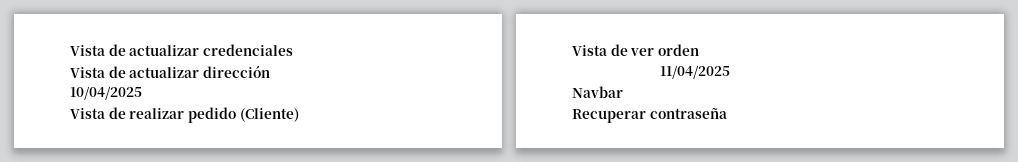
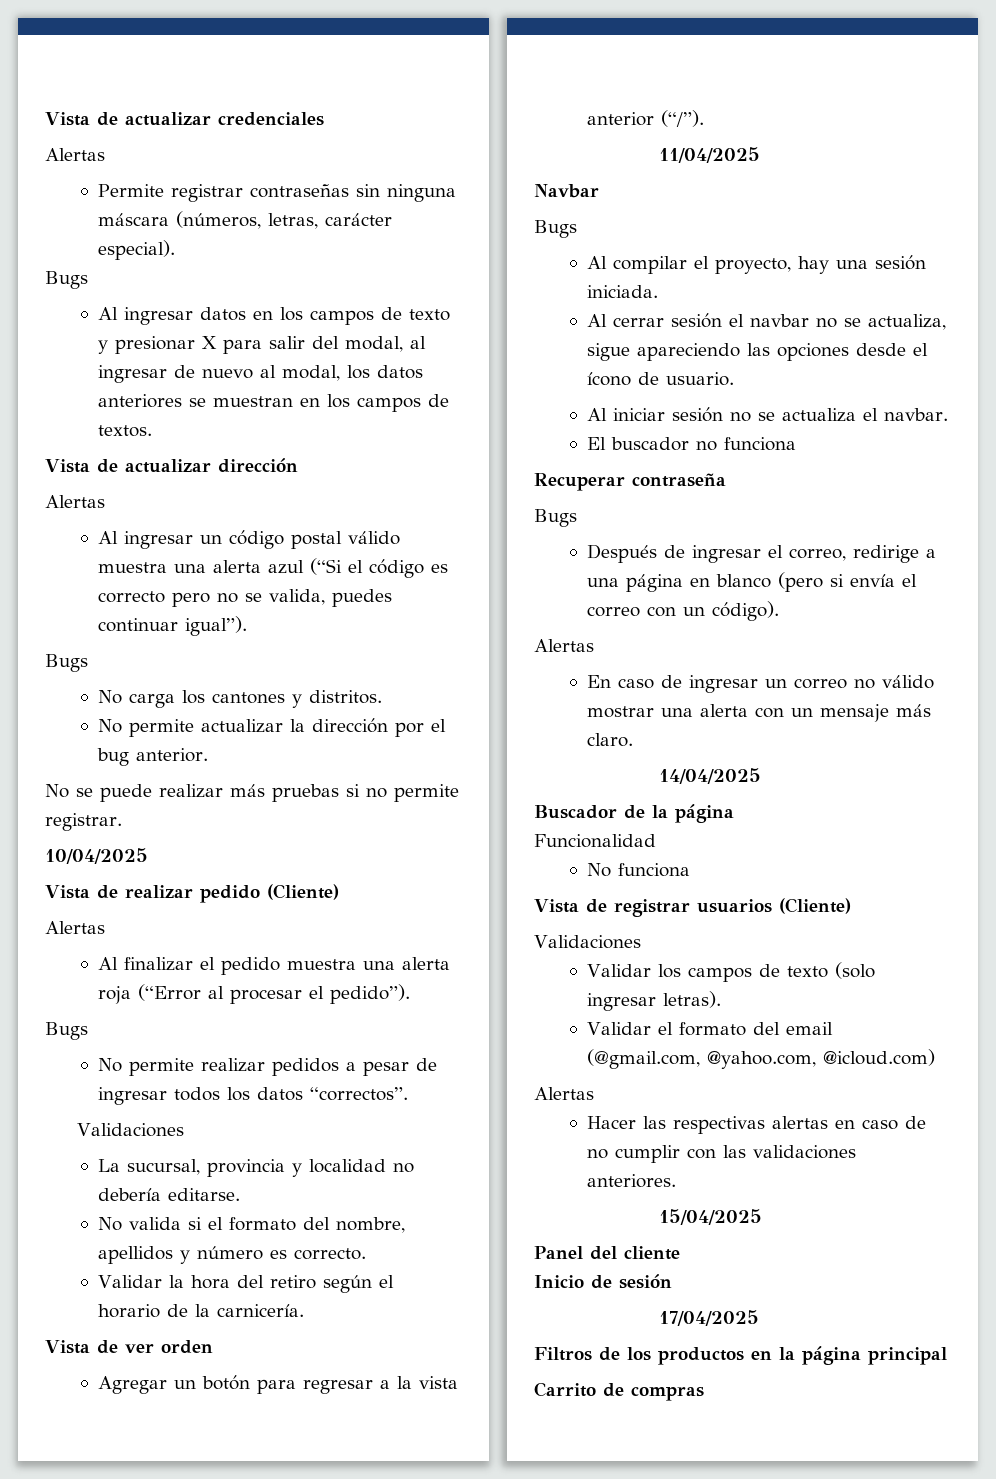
[70,65,270,78] Vista de actualizar dirección -> [45,148,105,161] [98,184,457,202] [98,211,393,229] [98,240,176,260] [45,271,88,289] [98,307,451,325] [98,336,427,354] [98,365,424,383] [98,394,450,412] [98,425,153,437] [45,458,298,473] [45,495,105,508] [98,530,401,549] [98,558,449,578] [98,589,393,607] [98,616,248,636] [45,654,88,672] [98,690,383,708] [98,718,447,737] [97,748,209,766] [45,784,459,802] [45,813,122,831] Alertas // Permite registrar contraseñas sin ninguna máscara (números, letras, carácter especial). // Bugs // Al ingresar datos en los campos de texto y presionar X para salir del modal, al ingresar de nuevo al modal, los datos anteriores se muestran en los campos de textos. // Vista de actualizar dirección // Alertas // Al ingresar un código postal válido muestra una alerta azul (“Si el código es correcto pero no se valida, puedes continuar igual”). // Bugs // No carga los cantones y distritos. // No permite actualizar la dirección por el bug anterior. // No se puede realizar más pruebas si no permite registrar.
[572,44,699,56] [660,65,731,79] [572,86,623,98] [572,107,727,123] Vista de ver orden // 11/04/2025 // Navbar // Recuperar contraseña -> [45,921,105,934] [98,957,451,975] [98,984,411,1004] [45,1022,88,1040] [98,1058,438,1076] [98,1087,409,1105] [77,1123,185,1137] [98,1159,415,1177] [98,1188,241,1201] [98,1217,406,1233] [98,1246,367,1264] [98,1275,395,1293] [98,1304,305,1318] [45,1340,213,1354] [98,1375,459,1394] [587,110,705,127] [659,147,761,163] [534,184,599,198] [534,220,577,238] [587,255,927,274] [587,285,659,298] [587,313,947,330] [587,343,929,361] [587,372,735,386] [587,407,949,422] [587,437,797,451] [534,473,726,491] [534,509,577,527] [587,544,937,563] [587,572,918,592] [587,601,780,621] [534,639,594,652] [587,675,935,693] [587,704,932,722] [587,733,634,747] [659,768,762,784] [534,804,734,823] [534,834,656,848] [587,863,691,877] [534,898,851,917] [534,935,641,949] [587,962,876,982] [587,991,722,1011] [587,1022,834,1036] [587,1049,936,1069] [534,1087,594,1100] [587,1116,927,1134] [587,1145,857,1163] [587,1174,677,1188] [659,1209,763,1225] [534,1246,680,1260] [534,1274,672,1289] [659,1310,760,1326] [534,1346,947,1365] [534,1382,704,1401] Alertas // Al finalizar el pedido muestra una alerta roja (“Error al procesar el pedido”). // Bugs // No permite realizar pedidos a pesar de ingresar todos los datos “correctos”. // Validaciones // La sucursal, provincia y localidad no debería editarse. // No valida si el formato del nombre, apellidos y número es correcto. // Validar la hora del retiro según el horario de la carnicería. // Vista de ver orden // Agregar un botón para regresar a la vista anterior (“/”). // 11/04/2025 // Navbar // Bugs // Al compilar el proyecto, hay una sesión iniciada. // Al cerrar sesión el navbar no se actualiza, sigue apareciendo las opciones desde el ícono de usuario. // Al iniciar sesión no se actualiza el navbar. // El buscador no funciona // Recuperar contraseña // Bugs // Después de ingresar el correo, redirige a una página en blanco (pero si envía el correo con un código). // Alertas // En caso de ingresar un correo no válido mostrar una alerta con un mensaje más claro. // 14/04/2025 // Buscador de la página // Funcionalidad // No funciona // Vista de registrar usuarios (Cliente) // Validaciones // Validar los campos de texto (solo ingresar letras). // Validar el formato del email (@gmail.com, @yahoo.com, @icloud.com) // Alertas // Hacer las respectivas alertas en caso de no cumplir con las validaciones anteriores. // 15/04/2025 // Panel del cliente // Inicio de sesión // 17/04/2025 // Filtros de los productos en la página principal // Carrito de compras

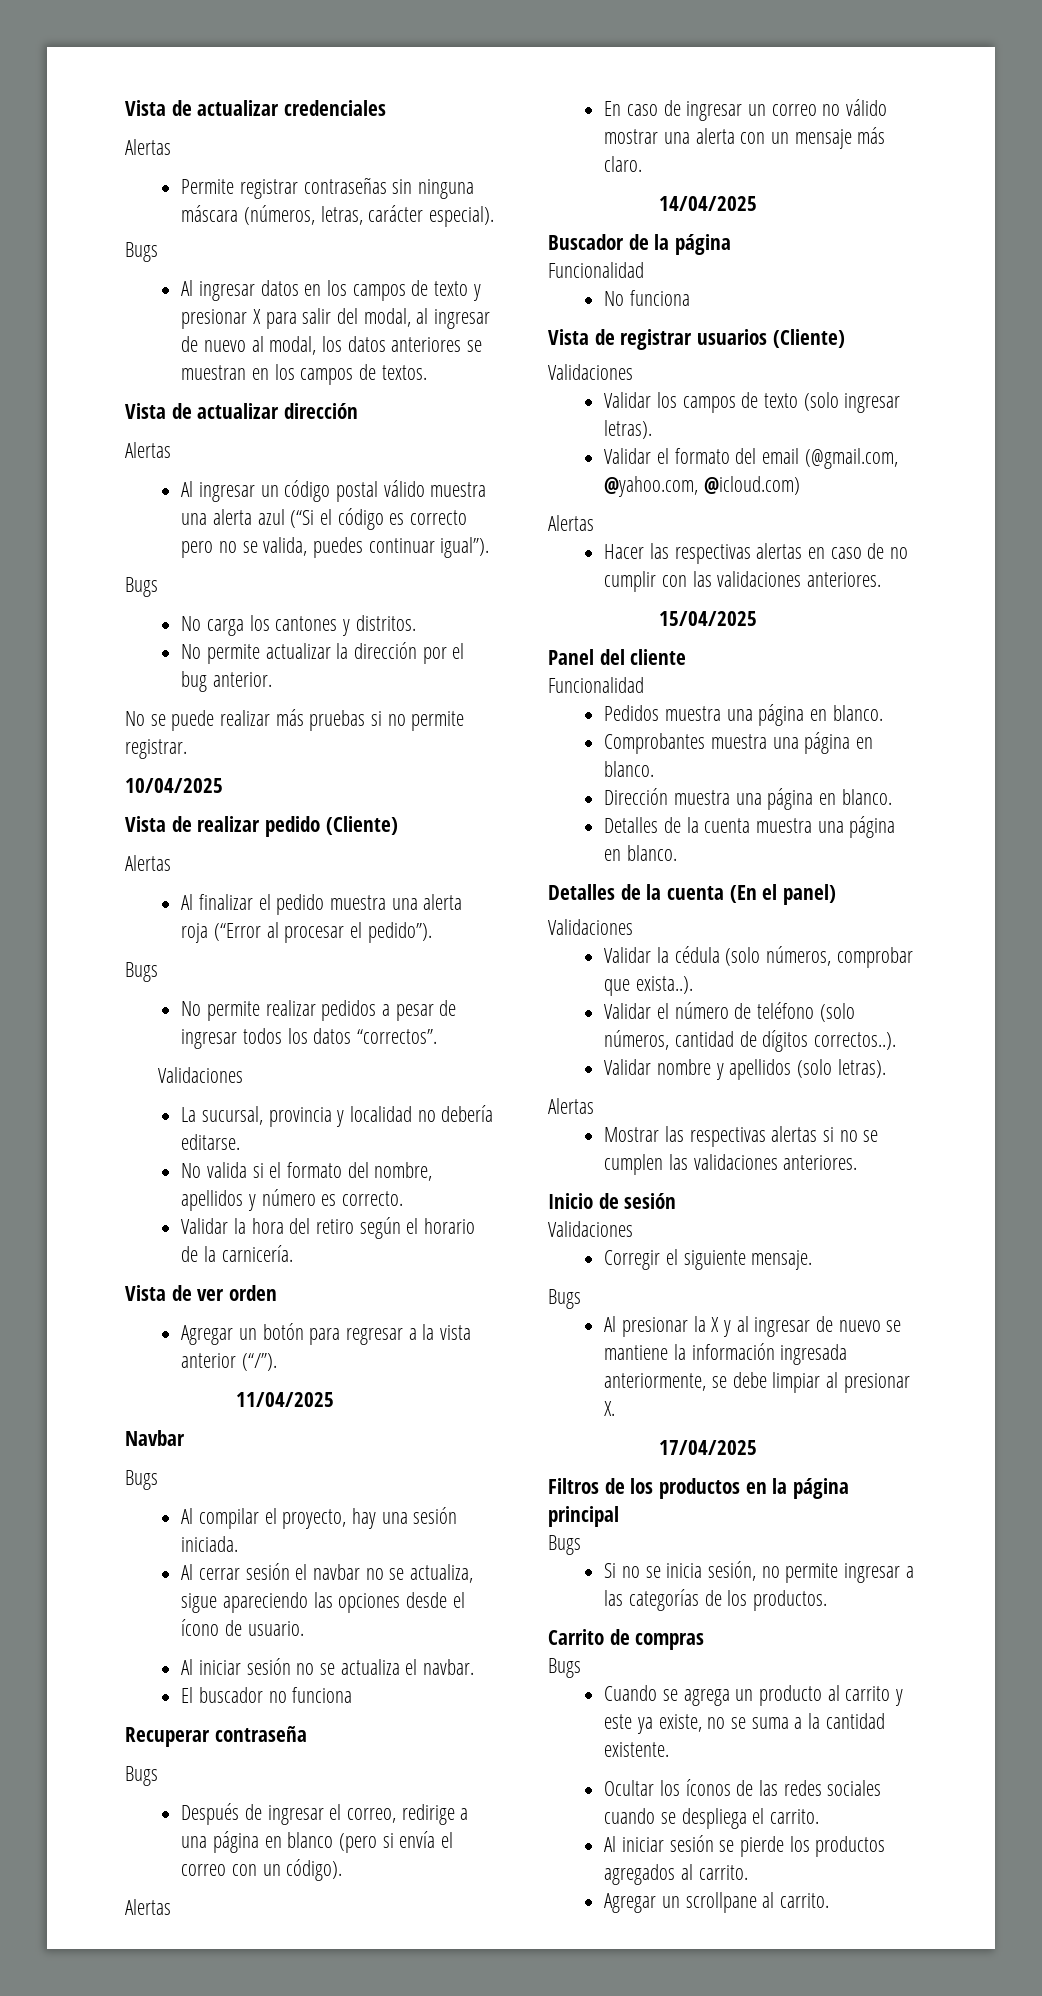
[534,1274,672,1289] Inicio de sesión -> [548,677,644,693] [604,704,883,726] [604,732,873,754] [604,761,655,777] [604,788,892,810] [604,816,896,838] [604,845,677,861] [548,884,837,905] [548,919,633,935] [604,946,913,968] [604,976,693,996] [604,1002,855,1022] [604,1030,896,1052] [604,1059,886,1080] [548,1098,594,1114] [604,1126,879,1147] [604,1154,858,1175] [548,1193,677,1209] [548,1221,633,1237] [604,1249,813,1270] [548,1289,581,1309] [604,1316,902,1337] [604,1343,848,1365] [604,1372,910,1393] [604,1401,616,1416] Funcionalidad // Pedidos muestra una página en blanco. // Comprobantes muestra una página en blanco. // Dirección muestra una página en blanco. // Detalles de la cuenta muestra una página en blanco. // Detalles de la cuenta (En el panel) // Validaciones // Validar la cédula (solo números, comprobar que exista..). // Validar el número de teléfono (solo números, cantidad de dígitos correctos..). // Validar nombre y apellidos (solo letras). // Alertas // Mostrar las respectivas alertas si no se cumplen las validaciones anteriores. // Inicio de sesión // Validaciones // Corregir el siguiente mensaje. // Bugs // Al presionar la X y al ingresar de nuevo se mantiene la información ingresada anteriormente, se debe limpiar al presionar X.
[534,1382,704,1401] Carrito de compras -> [548,1535,581,1555] [604,1561,914,1583] [604,1589,827,1611] [548,1629,705,1650] [548,1658,581,1678] [604,1685,903,1706] [604,1713,885,1734] [604,1742,670,1757] [604,1779,882,1796] [604,1808,819,1829] [604,1835,886,1857] [604,1864,748,1885] [604,1892,829,1913] Bugs // Si no se inicia sesión, no permite ingresar a las categorías de los productos. // Carrito de compras // Bugs // Cuando se agrega un producto al carrito y este ya existe, no se suma a la cantidad existente. // Ocultar los íconos de las redes sociales cuando se despliega el carrito. // Al iniciar sesión se pierde los productos agregados al carrito. // Agregar un scrollpane al carrito.

